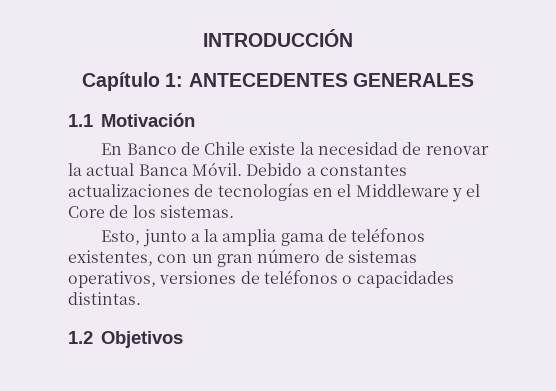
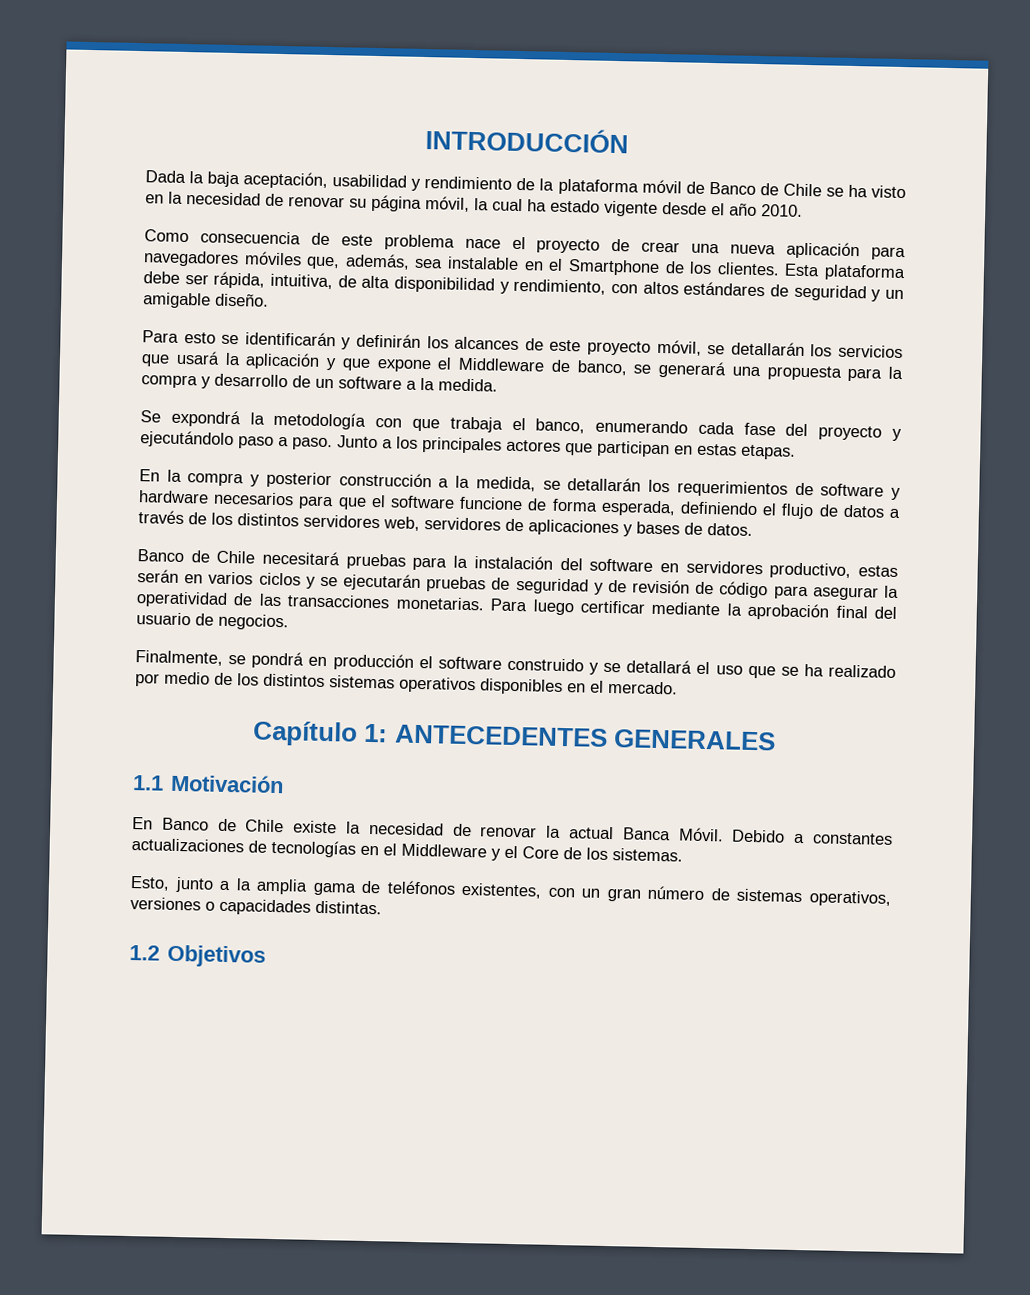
(353, 38) none -> [145,170,906,199] [145,191,803,217] [144,229,906,261] [143,250,907,282] [143,271,904,302] [143,292,269,309] [142,330,904,359] [141,350,903,382] [141,373,498,392] [140,409,903,442] [140,430,796,460] [139,469,902,501] [138,490,901,520] [138,510,753,537] [137,549,899,580] [137,569,899,601] [136,591,897,621] [136,612,289,631] [135,650,896,679] [135,671,678,695] // Dada la baja aceptación, usabilidad y rendimiento de la plataforma móvil de Banco de Chile se ha visto en la necesidad de renovar su página móvil, la cual ha estado vigente desde el año 2010. // Como consecuencia de este problema nace el proyecto de crear una nueva aplicación para navegadores móviles que, además, sea instalable en el Smartphone de los clientes. Esta plataforma debe ser rápida, intuitiva, de alta disponibilidad y rendimiento, con altos estándares de seguridad y un amigable diseño. // Para esto se identificarán y definirán los alcances de este proyecto móvil, se detallarán los servicios que usará la aplicación y que expone el Middleware de banco, se generará una propuesta para la compra y desarrollo de un software a la medida. // Se expondrá la metodología con que trabaja el banco, enumerando cada fase del proyecto y ejecutándolo paso a paso. Junto a los principales actores que participan en estas etapas. // En la compra y posterior construcción a la medida, se detallarán los requerimientos de software y hardware necesarios para que el software funcione de forma esperada, definiendo el flujo de datos a través de los distintos servidores web, servidores de aplicaciones y bases de datos. // Banco de Chile necesitará pruebas para la instalación del software en servidores productivo, estas serán en varios ciclos y se ejecutarán pruebas de seguridad y de revisión de código para asegurar la operatividad de las transacciones monetarias. Para luego certificar mediante la aprobación final del usuario de negocios. // Finalmente, se pondrá en producción el software construido y se detallará el uso que se ha realizado por medio de los distintos sistemas operativos disponibles en el mercado.
[240,270,338,284] de teléfonos -> (201, 904) none

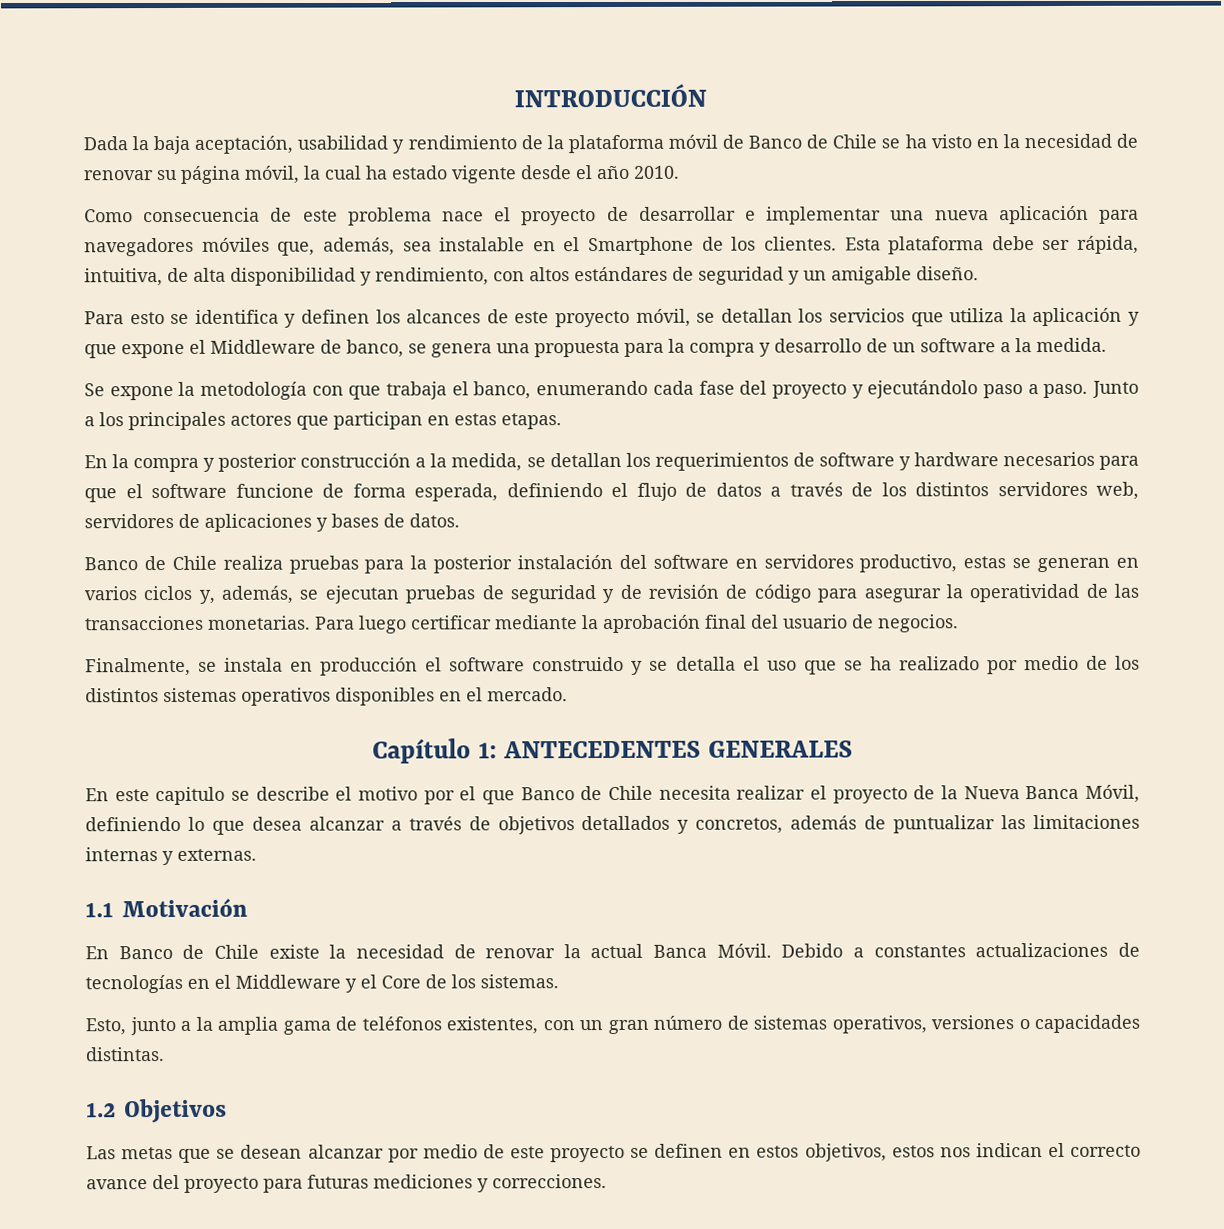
[641,241,681,253] crear -> [638,206,882,225] desarrollar e implementar
[244,331,421,350] identificarán y definirán -> [194,309,370,328] identifica y definen
[730,341,805,356] detallarán -> [720,308,793,323] detallan
[175,350,220,365] usará -> [949,308,1005,323] utiliza
[658,360,727,379] generará -> [431,343,492,358] genera
[170,409,241,428] expondrá -> [109,385,174,401] expone
[567,477,642,492] detallarán -> [549,452,622,468] detallan
[262,550,341,566] necesitará -> [222,555,283,570] realiza
(469, 562) none -> [433,555,513,574] posterior
[137,569,179,583] serán -> [1012,557,1111,573] se generan
[305,573,422,592] y se ejecutarán -> [198,585,399,604] y, además, se ejecutan
[251,651,305,669] pondrá -> [224,657,284,672] instala
[626,659,693,674] detallará -> [675,656,736,671] detalla
(776, 740) none -> [85,784,1140,806] [85,814,1140,835] [85,847,257,866] // En este capitulo se describe el motivo por el que Banco de Chile necesita realizar el proyecto de la Nueva Banca Móvil, definiendo lo que desea alcanzar a través de objetivos detallados y concretos, además de puntualizar las limitaciones internas y externas.
(267, 956) none -> [86,1142,1142,1163] [86,1174,607,1193] // Las metas que se desean alcanzar por medio de este proyecto se definen en estos objetivos, estos nos indican el correcto avance del proyecto para futuras mediciones y correcciones.

